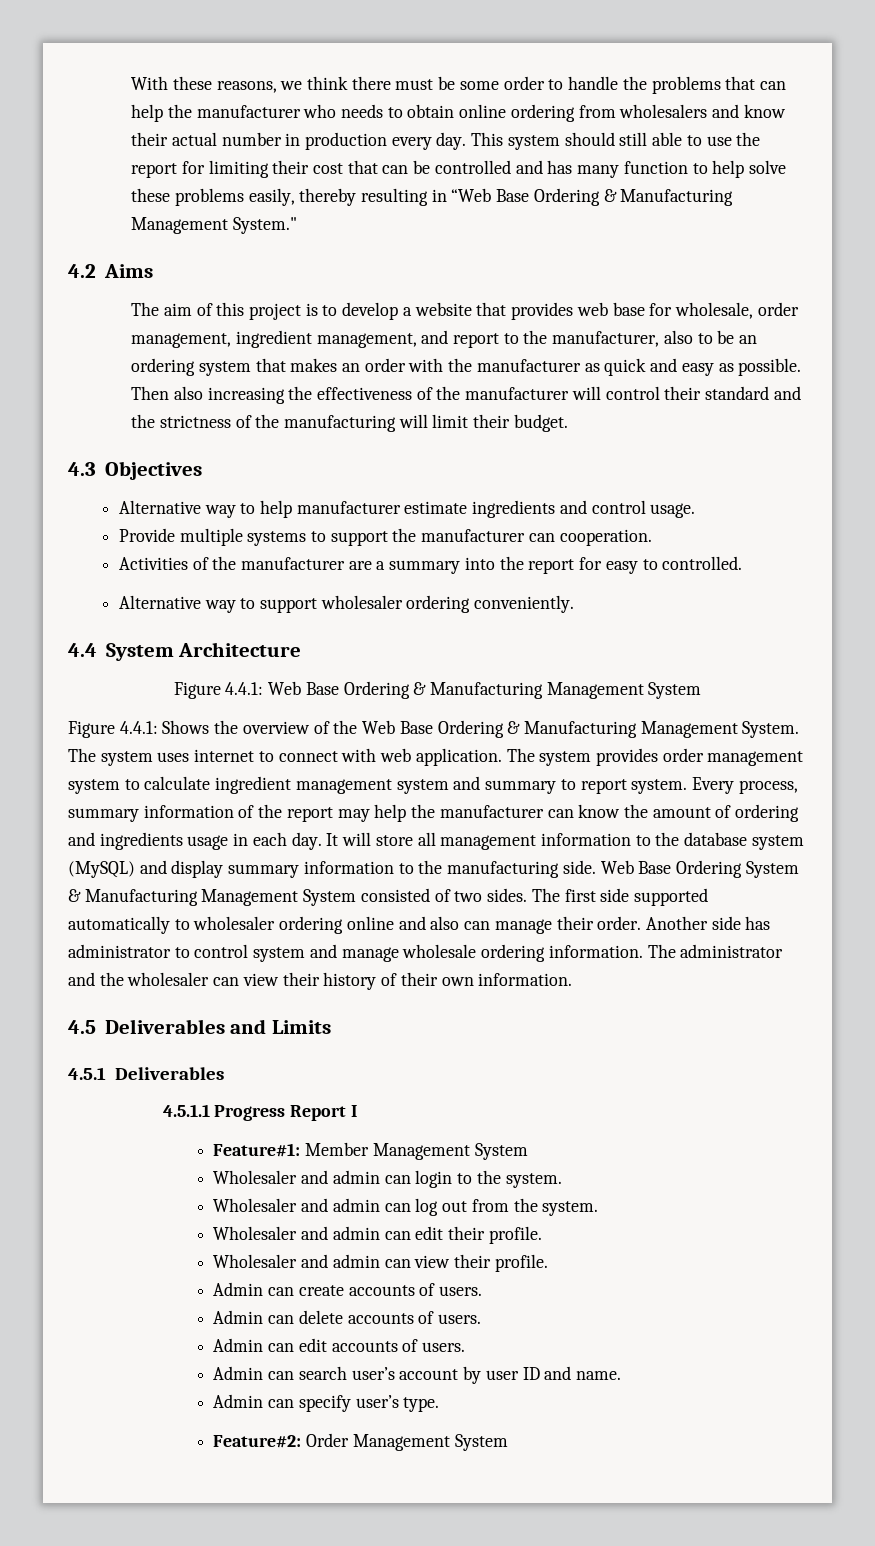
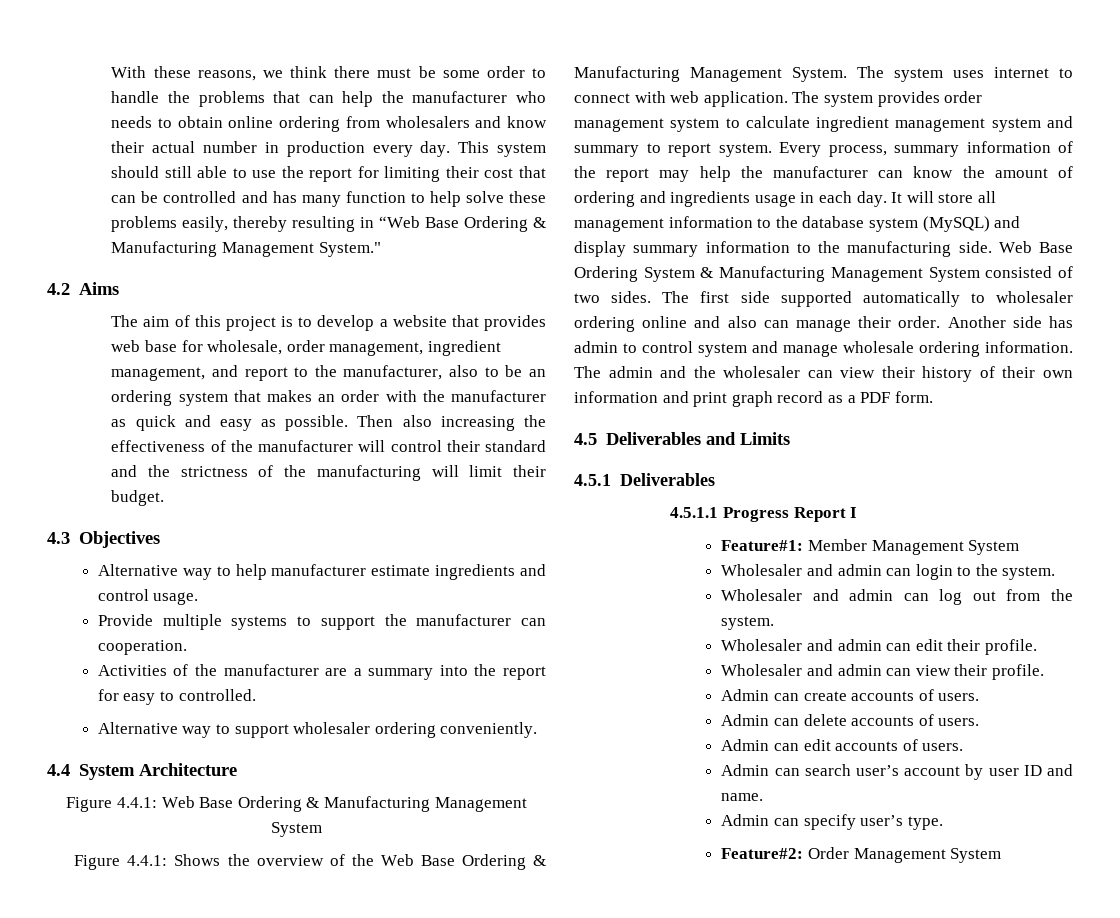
[68,944,171,958] administrator -> [574,341,618,353] admin
[680,944,784,958] administrator -> [608,366,653,378] admin
[478,973,573,986] information. -> [574,391,933,407] information and print graph record as a PDF form.

